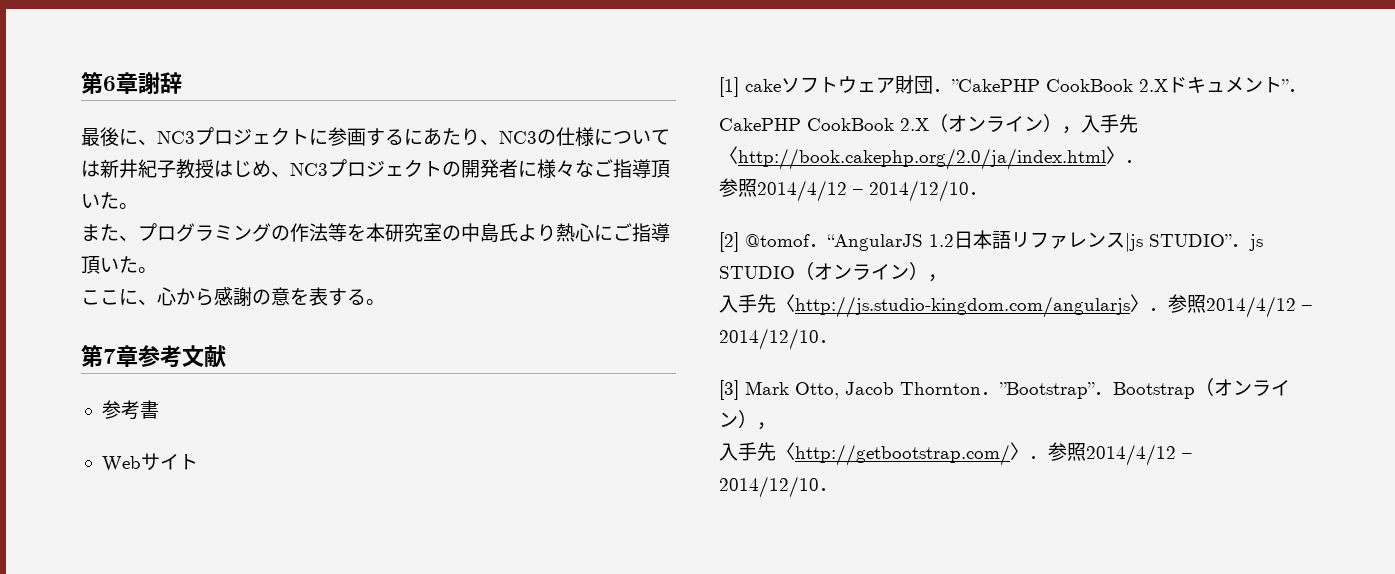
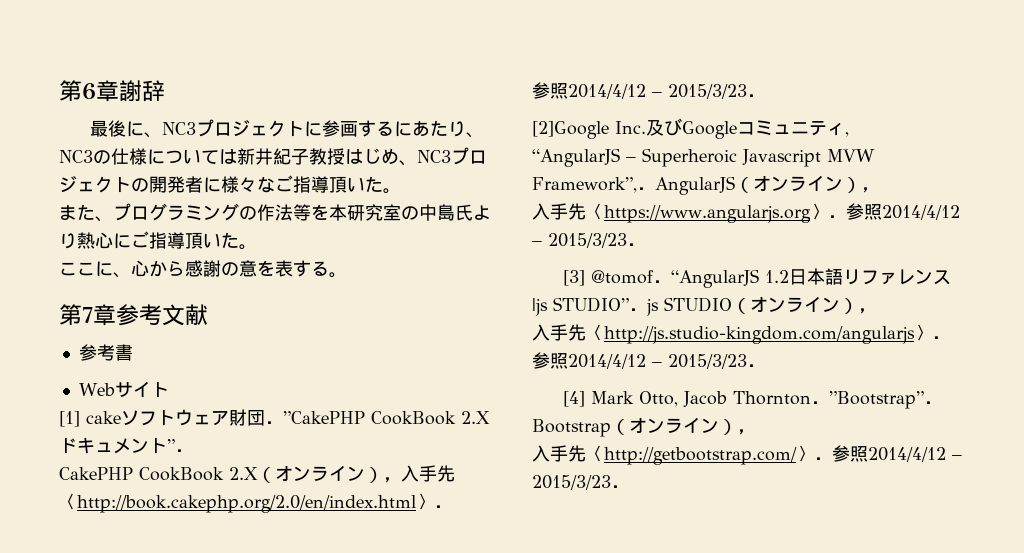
[738,148,1106,170] http://book.cakephp.org/2.0/ja/index.html -> [77,495,416,513] http://book.cakephp.org/2.0/en/index.html
[869,180,988,202] [719,232,739,252] 2014/12/10． // [2] -> [668,84,765,99] [532,118,849,139] [532,148,875,167] [532,175,879,195] [532,203,960,223] [532,233,645,248] [563,270,586,286] 2015/3/23． // [2]Google Inc.及びGoogleコミュニティ, // “AngularJS – Superheroic Javascript MVW Framework”,．AngularJS（オンライン）， // 入手先〈https://www.angularjs.org〉．参照2014/4/12 – 2015/3/23． // [3]
[719,328,838,350] [719,380,739,400] 2014/12/10． // [3] -> [668,354,765,369] [563,391,586,407] 2015/3/23． // [4]
[719,476,819,498] 2014/12/10 -> [532,475,611,490] 2015/3/23

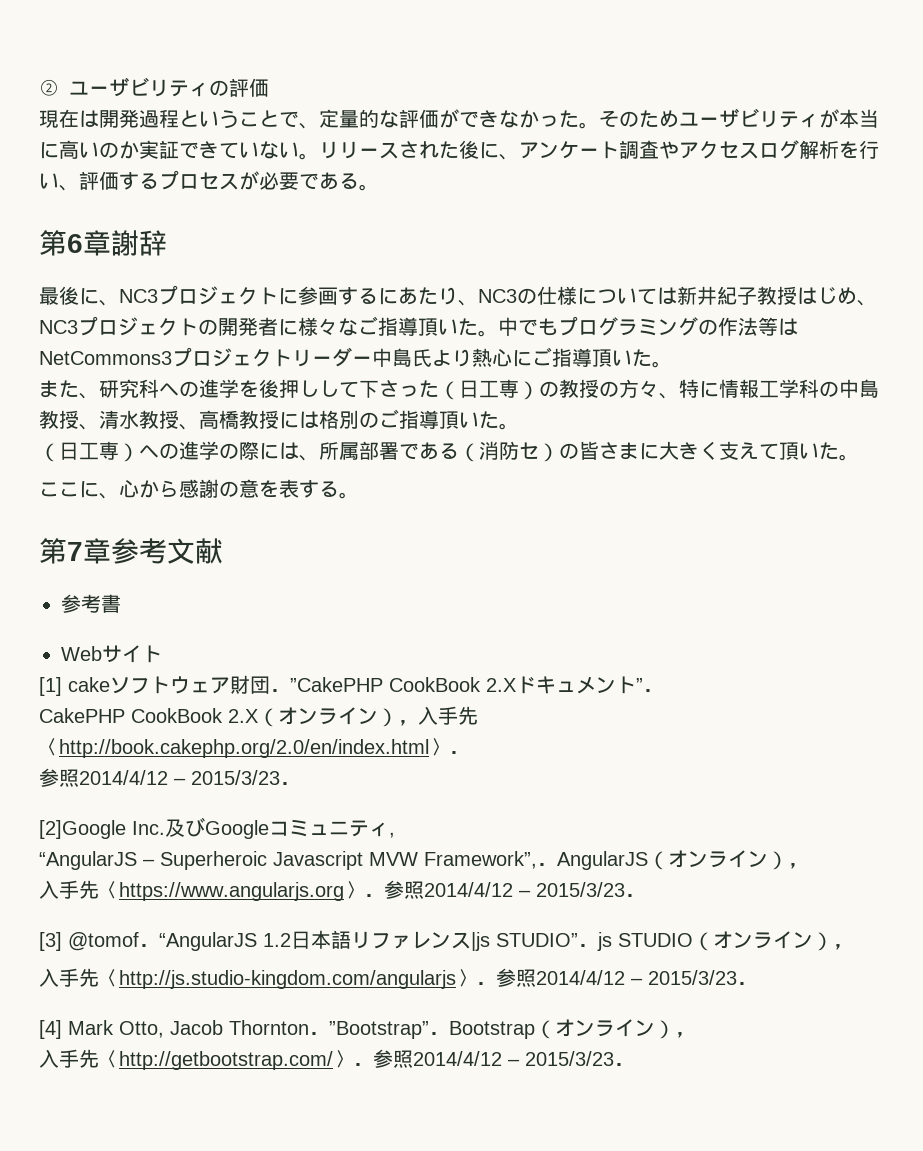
(59, 91) none -> [39,77,269,97] [39,108,879,129] [39,140,879,160] [39,170,379,191] ②ユーザビリティの評価 // 現在は開発過程ということで、定量的な評価ができなかった。そのためユーザビリティが本当に高いのか実証できていない。リリースされた後に、アンケート調査やアクセスログ解析を行い、評価するプロセスが必要である。 //
[59,204,113,222] // また、 -> [498,317,558,336] 中でも
[311,204,419,221] を本研究室の -> [778,318,798,336] [39,347,372,367] はNetCommons3プロジェクトリーダー
(257, 247) none -> [39,379,879,400] [39,409,519,430] [39,441,859,462] // また、研究科への進学を後押しして下さった（日工専）の教授の方々、特に情報工学科の中島教授、清水教授、高橋教授には格別のご指導頂いた。 // （日工専）への進学の際には、所属部署である（消防セ）の皆さまに大きく支えて頂いた。

